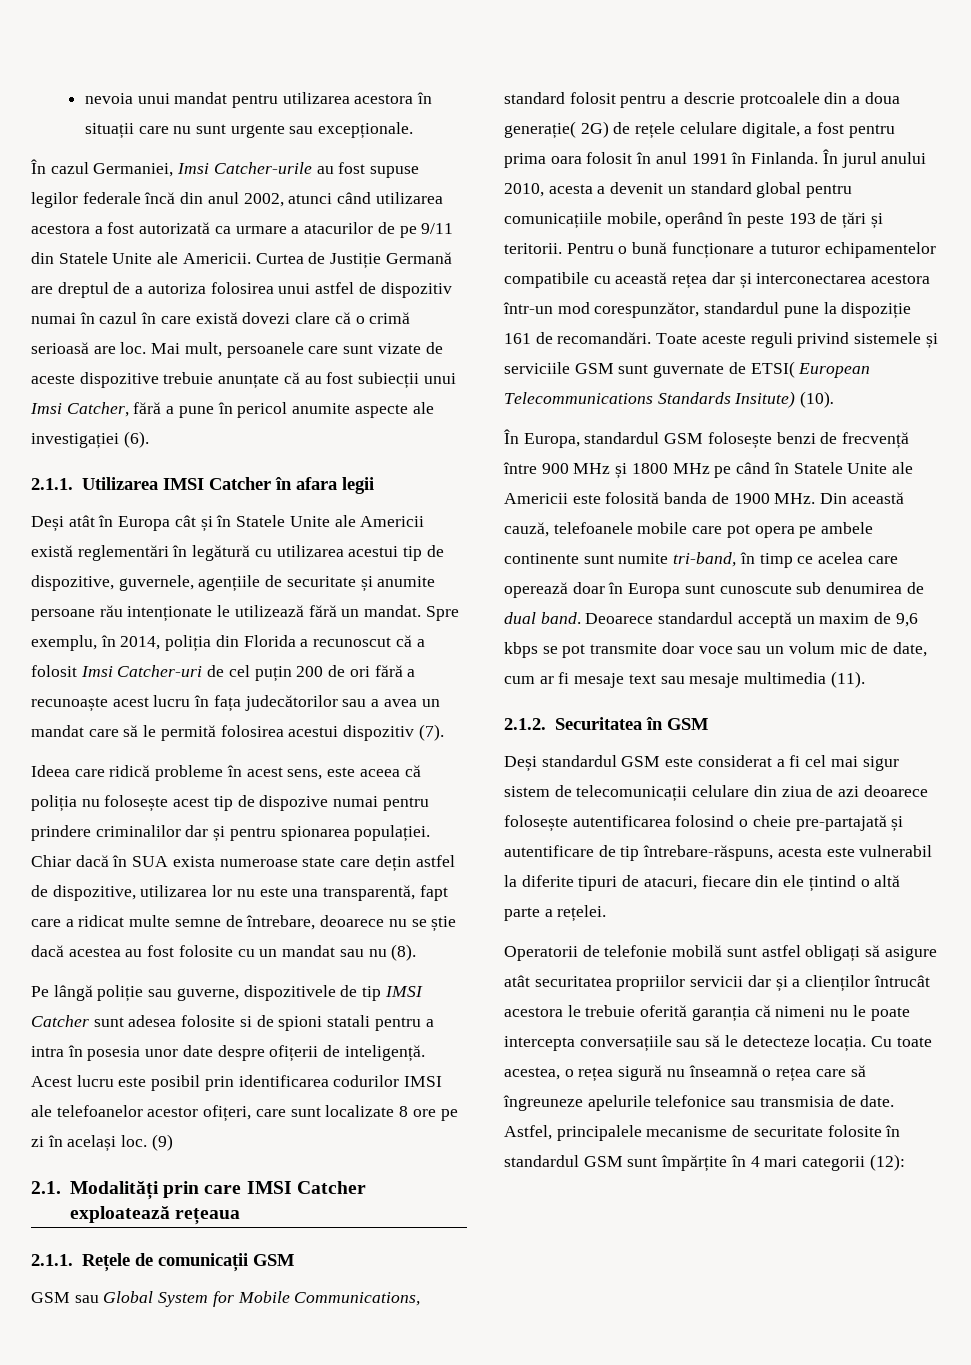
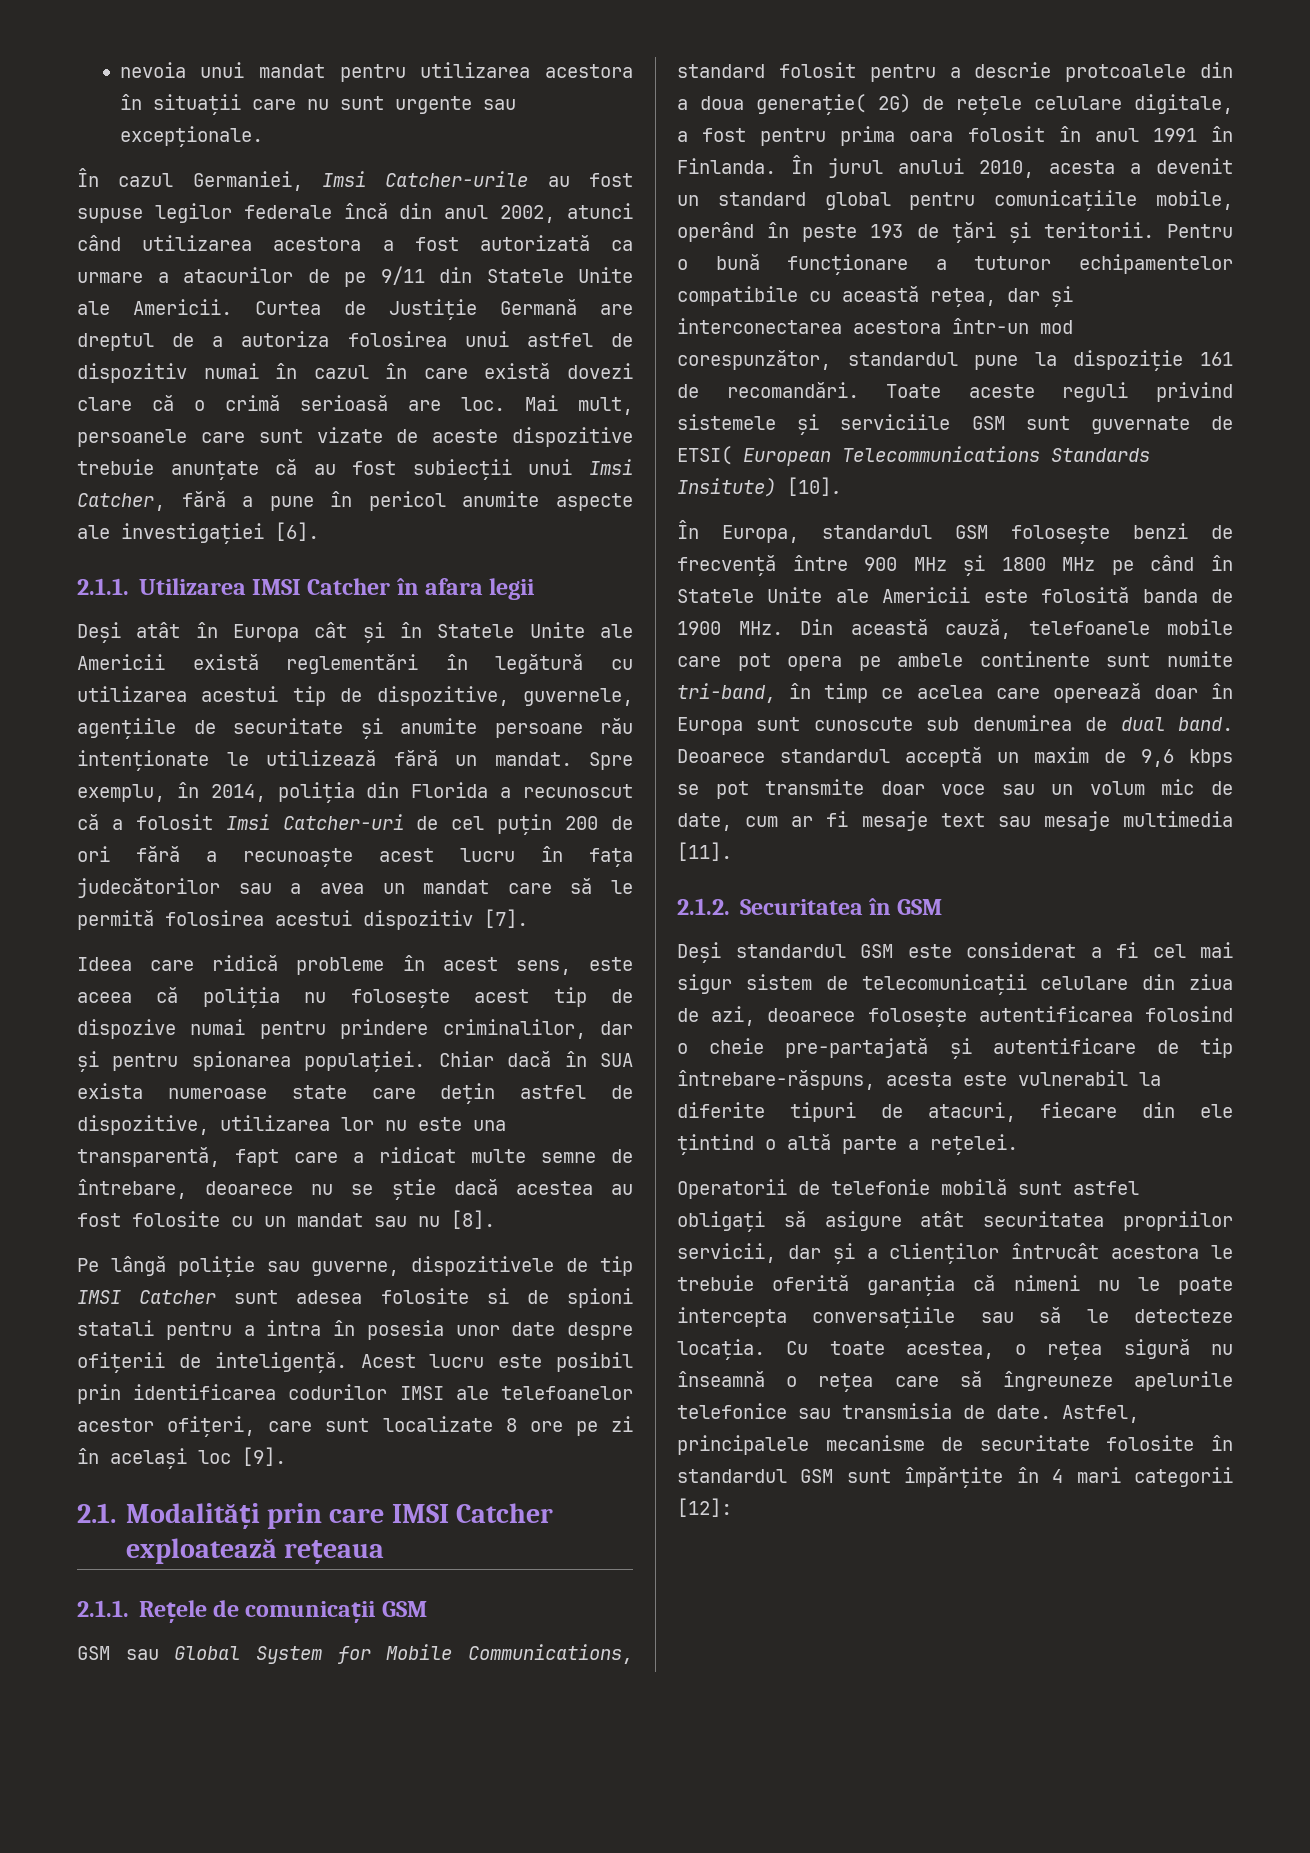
[123,431,149,448] (6). -> [275,522,319,541] [6].
[418,724,444,741] (7). -> [484,909,528,928] [7].
[95,825,181,837] criminalilor -> [442,1019,586,1039] criminalilor,
[391,944,417,961] (8). -> [451,1210,495,1229] [8].
[121,1134,173,1151] loc. (9) -> [198,1447,286,1466] loc [9].
[672,274,708,289] rețea -> [930,288,996,307] rețea,
[800,391,835,408] (10). -> [787,477,842,496] [10].
[830,671,865,688] (11). -> [677,842,732,861] [11].
[838,786,860,797] azi -> [711,1006,756,1026] azi,
[690,976,744,987] servicii -> [677,1243,776,1263] servicii,
[869,1154,905,1171] (12): -> [677,1498,732,1517] [12]:

